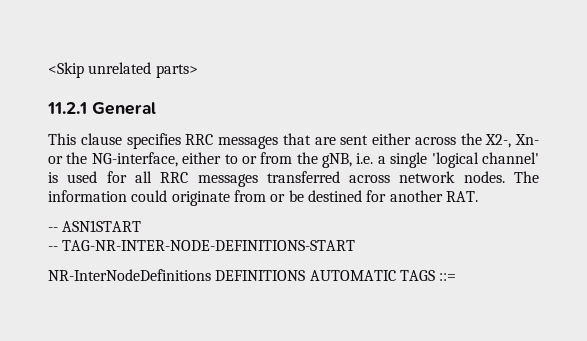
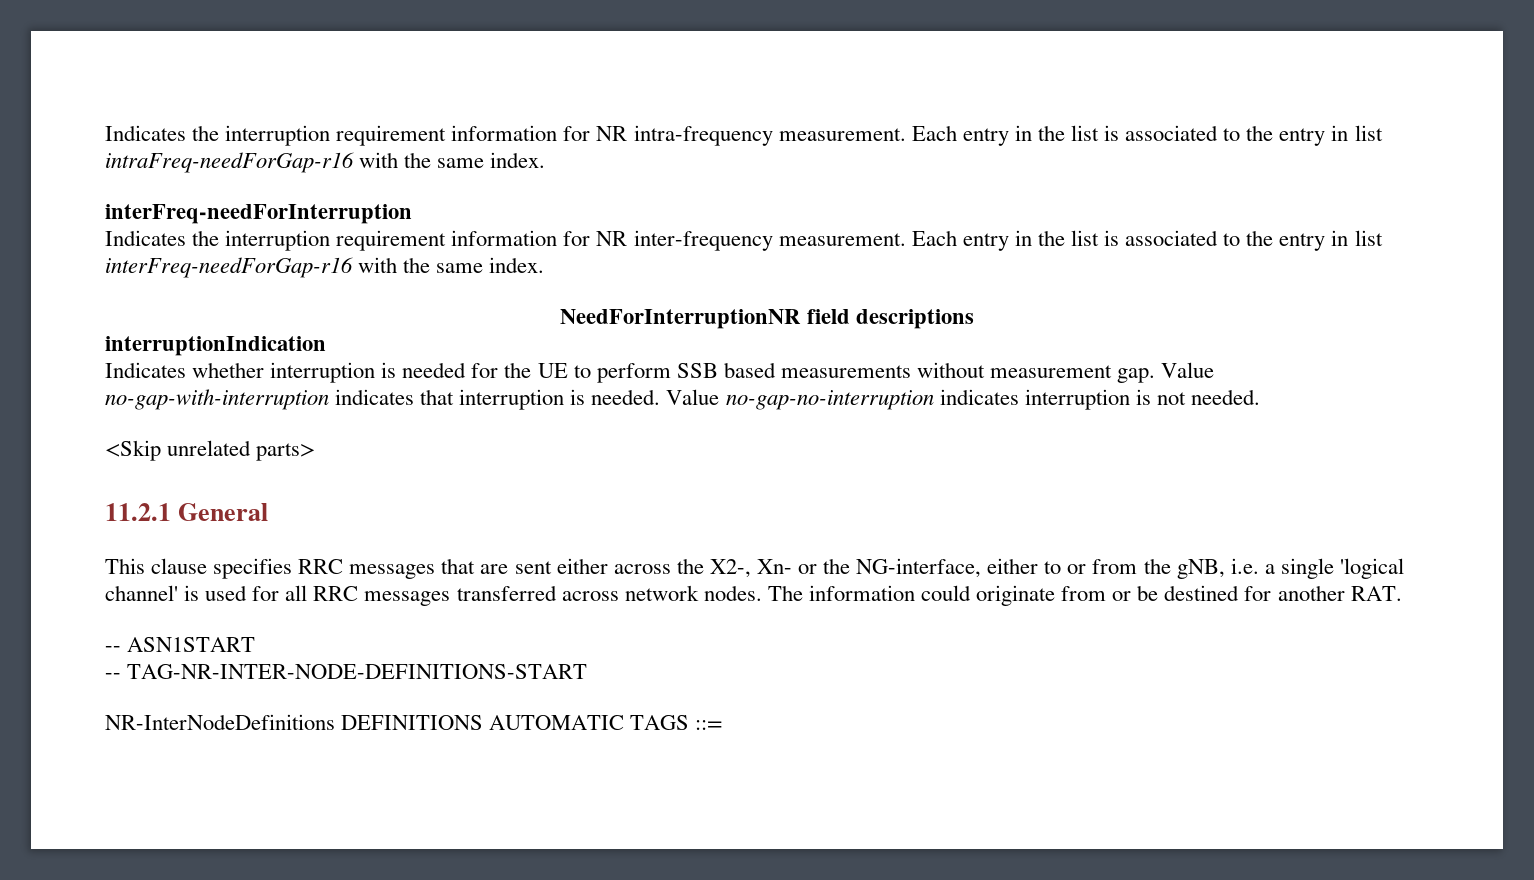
(48, 70) none -> [105,125,1383,146] [105,152,546,173] [105,204,412,224] [105,230,1383,251] [105,257,545,278] [560,309,974,329] [105,336,326,356] [105,362,1215,383] [105,389,1260,410] Indicates the interruption requirement information for NR intra-frequency measurement. Each entry in the list is associated to the entry in list intraFreq-needForGap-r16 with the same index. // interFreq-needForInterruption // Indicates the interruption requirement information for NR inter-frequency measurement. Each entry in the list is associated to the entry in list interFreq-needForGap-r16 with the same index. // NeedForInterruptionNR field descriptions // interruptionIndication // Indicates whether interruption is needed for the UE to perform SSB based measurements without measurement gap. Value no-gap-with-interruption indicates that interruption is needed. Value no-gap-no-interruption indicates interruption is not needed. //

